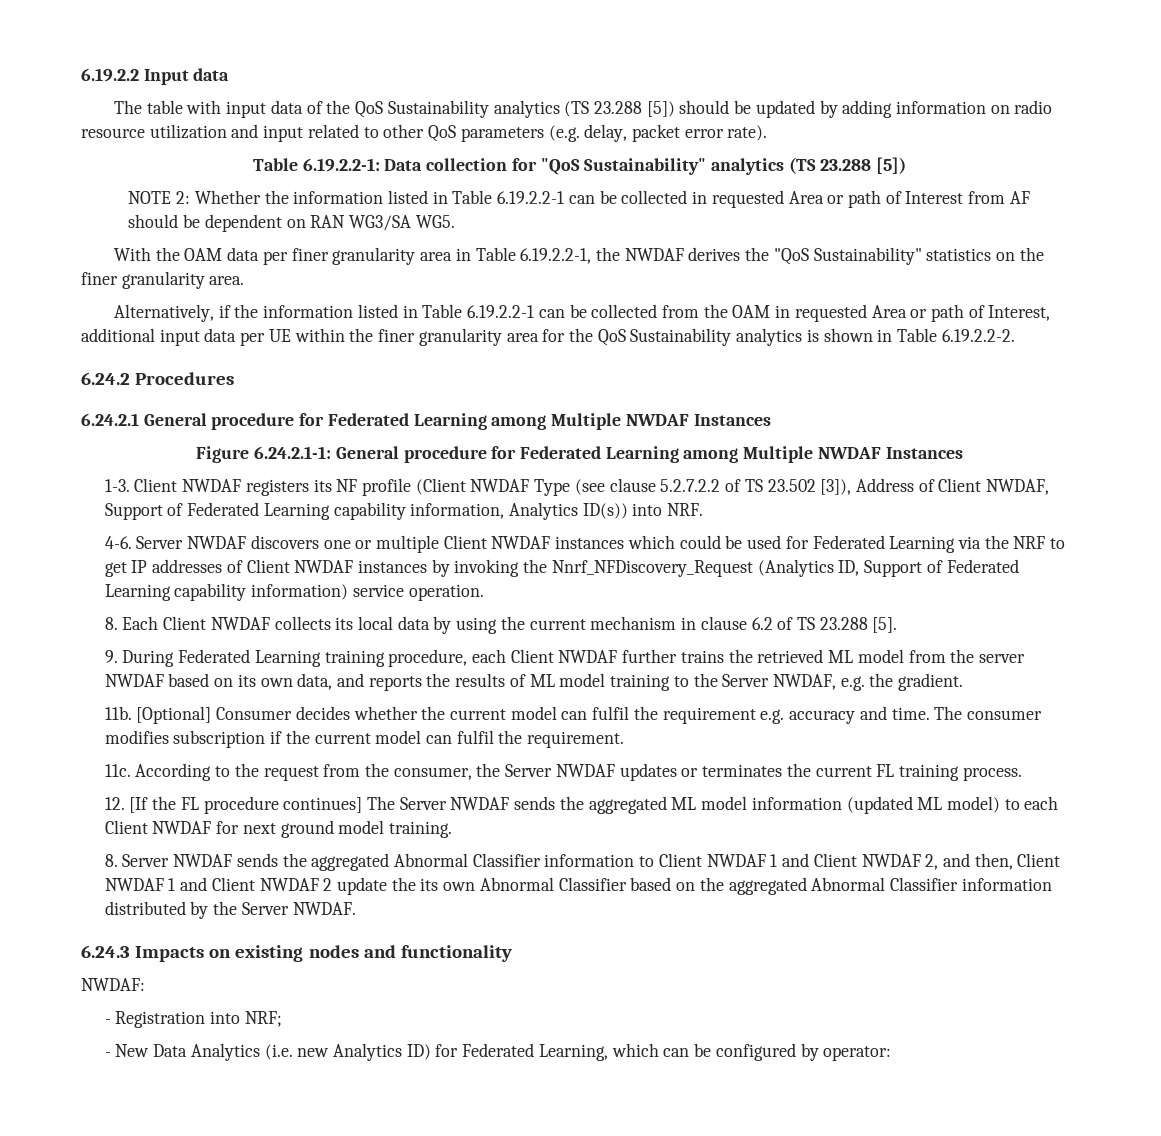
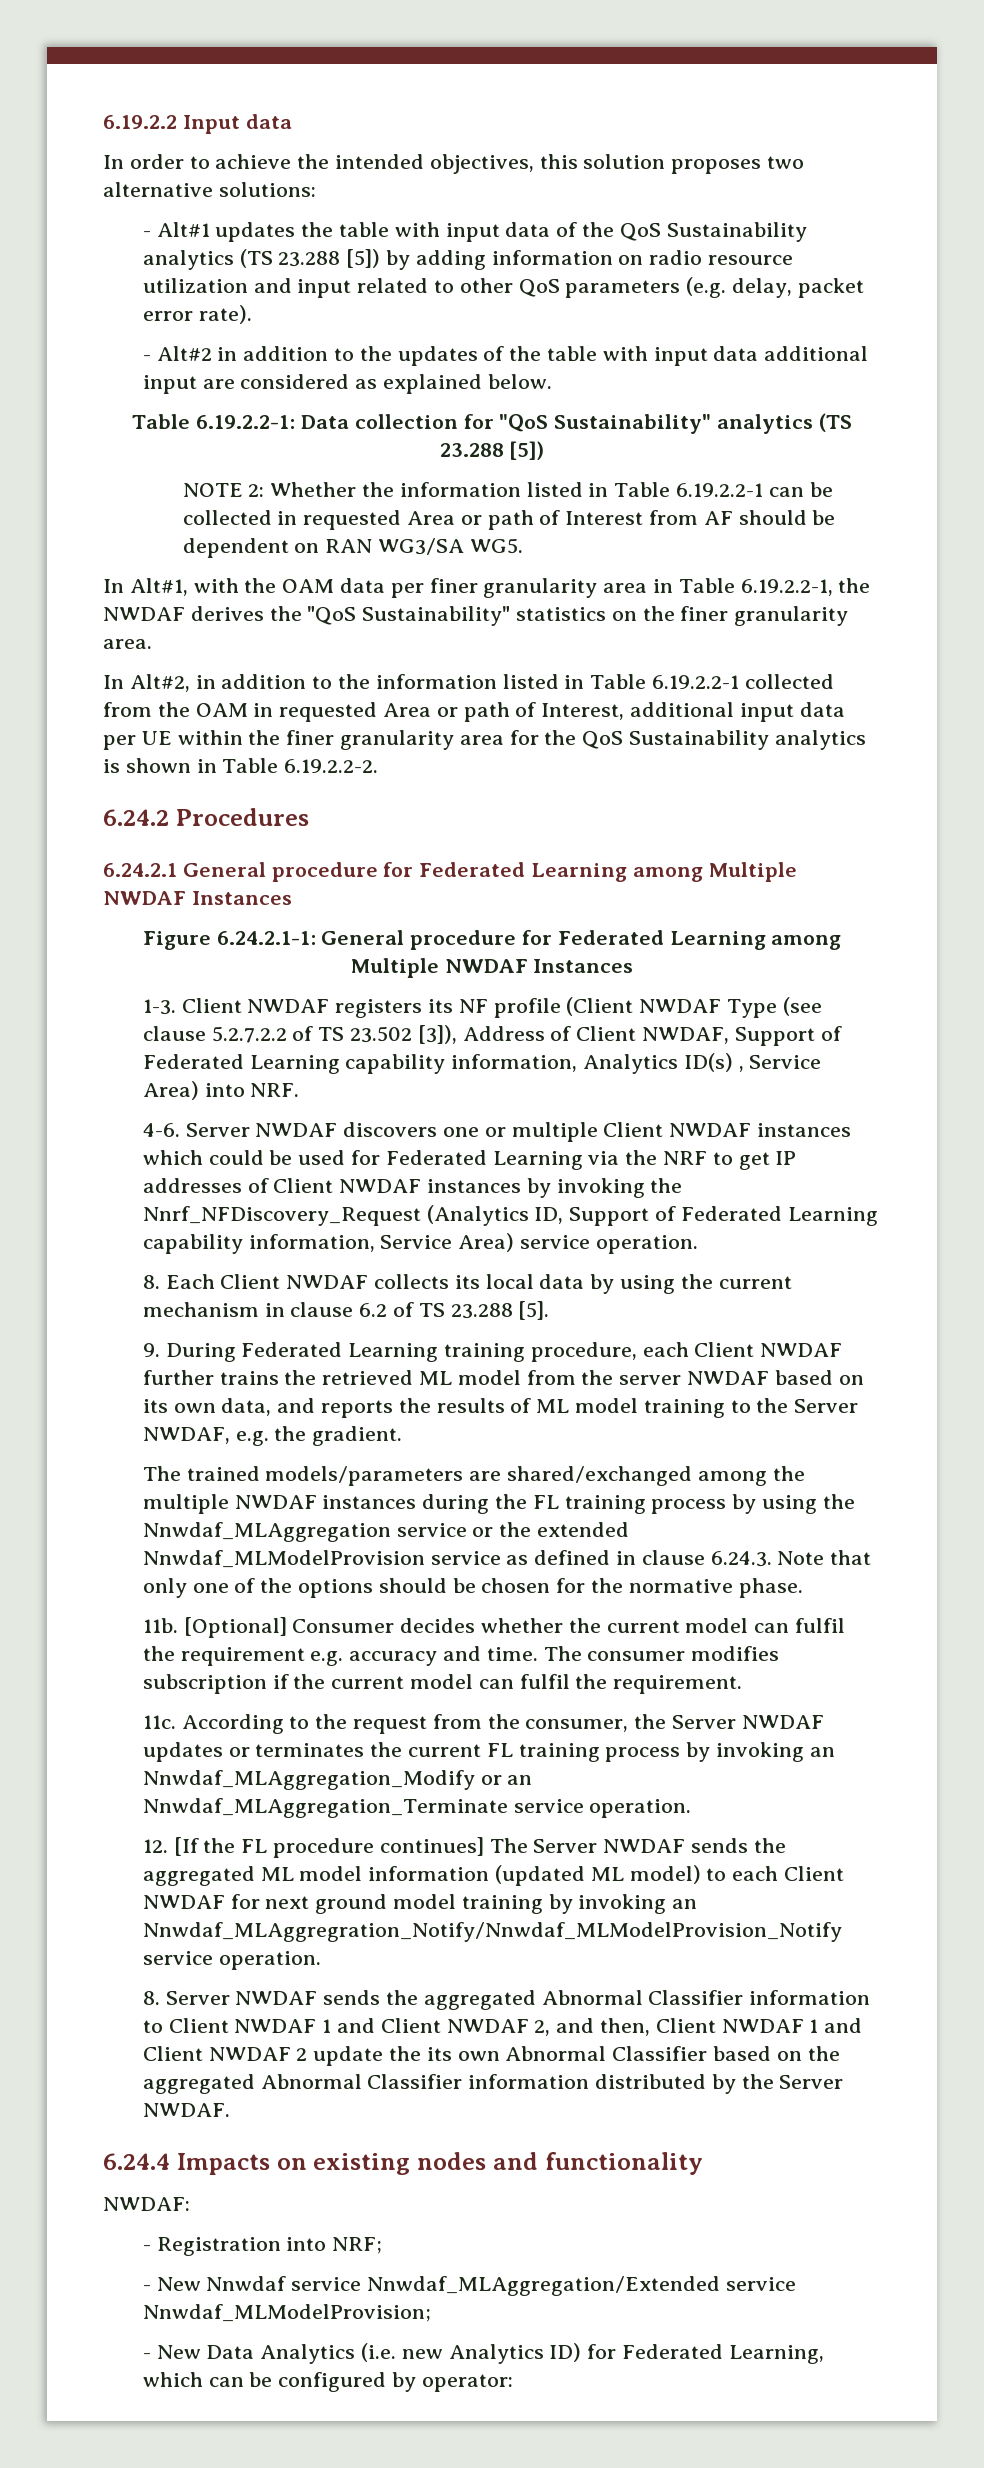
[113,100,142,114] The -> [103,154,805,174] [103,182,316,197] [142,222,334,242] In order to achieve the intended objectives, this solution proposes two alternative solutions: // - Alt#1 updates the
[679,100,815,118] should be updated -> (381, 258) none
(768, 133) none -> [142,346,869,366] [142,374,552,394] // - Alt#2 in addition to the updates of the table with input data additional input are considered as explained below.
[113,247,151,261] With -> [103,578,239,596] In Alt#1, with
[113,304,587,322] Alternatively, if the information listed in Table 6.19.2.2-1 can be -> [103,674,740,692] In Alt#2, in addition to the information listed in Table 6.19.2.2-1
[582,503,628,519] ID(s)) -> [683,1053,822,1072] [142,1081,199,1100] ID(s) , Service Area)
[251,584,349,600] information) -> [248,1233,515,1252] information, Service Area)
(964, 682) none -> [142,1466,805,1486] [142,1494,855,1514] [142,1522,630,1542] [142,1550,872,1568] [142,1578,803,1598] // The trained models/parameters are shared/exchanged among the multiple NWDAF instances during the FL training process by using the Nnwdaf_MLAggregation service or the extended Nnwdaf_MLModelProvision service as defined in clause 6.24.3. Note that only one of the options should be chosen for the normative phase.
[962,767,1022,781] process. -> [605,1742,835,1762] [142,1770,533,1790] [142,1798,692,1818] process by invoking an Nnwdaf_MLAggregation_Modify or an Nnwdaf_MLAggregation_Terminate service operation.
[389,821,453,838] training. -> [461,1894,698,1914] [142,1922,842,1942] [142,1951,321,1970] training by invoking an Nnwdaf_MLAggregration_Notify/Nnwdaf_MLModelProvision_Notify service operation.
[81,945,130,958] 6.24.3 -> [103,2153,170,2170] 6.24.4
(282, 1019) none -> [142,2276,796,2296] [142,2304,431,2322] // - New Nnwdaf service Nnwdaf_MLAggregation/Extended service Nnwdaf_MLModelProvision;

